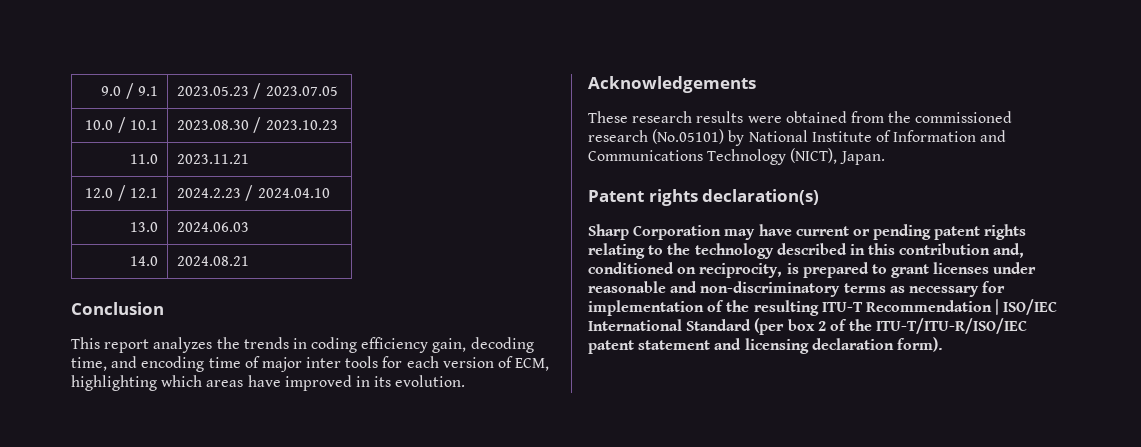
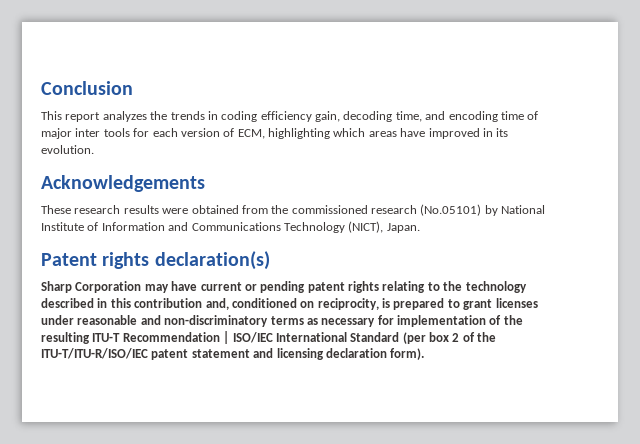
[101,83,158,99] [177,83,338,99] [85,117,158,133] [177,117,338,133] [129,154,158,164] [177,154,250,164] [85,185,158,201] [177,185,330,201] [129,222,158,232] [177,222,250,232] [129,256,158,266] [177,256,250,266] 9.0 / 9.1 | 2023.05.23 / 2023.07.05 // 10.0 / 10.1 | 2023.08.30 / 2023.10.23 // 11.0 | 2023.11.21 // 12.0 / 12.1 | 2024.2.23 / 2024.04.10 // 13.0 | 2024.06.03 // 14.0 | 2024.08.21 // -> (41, 88) none

